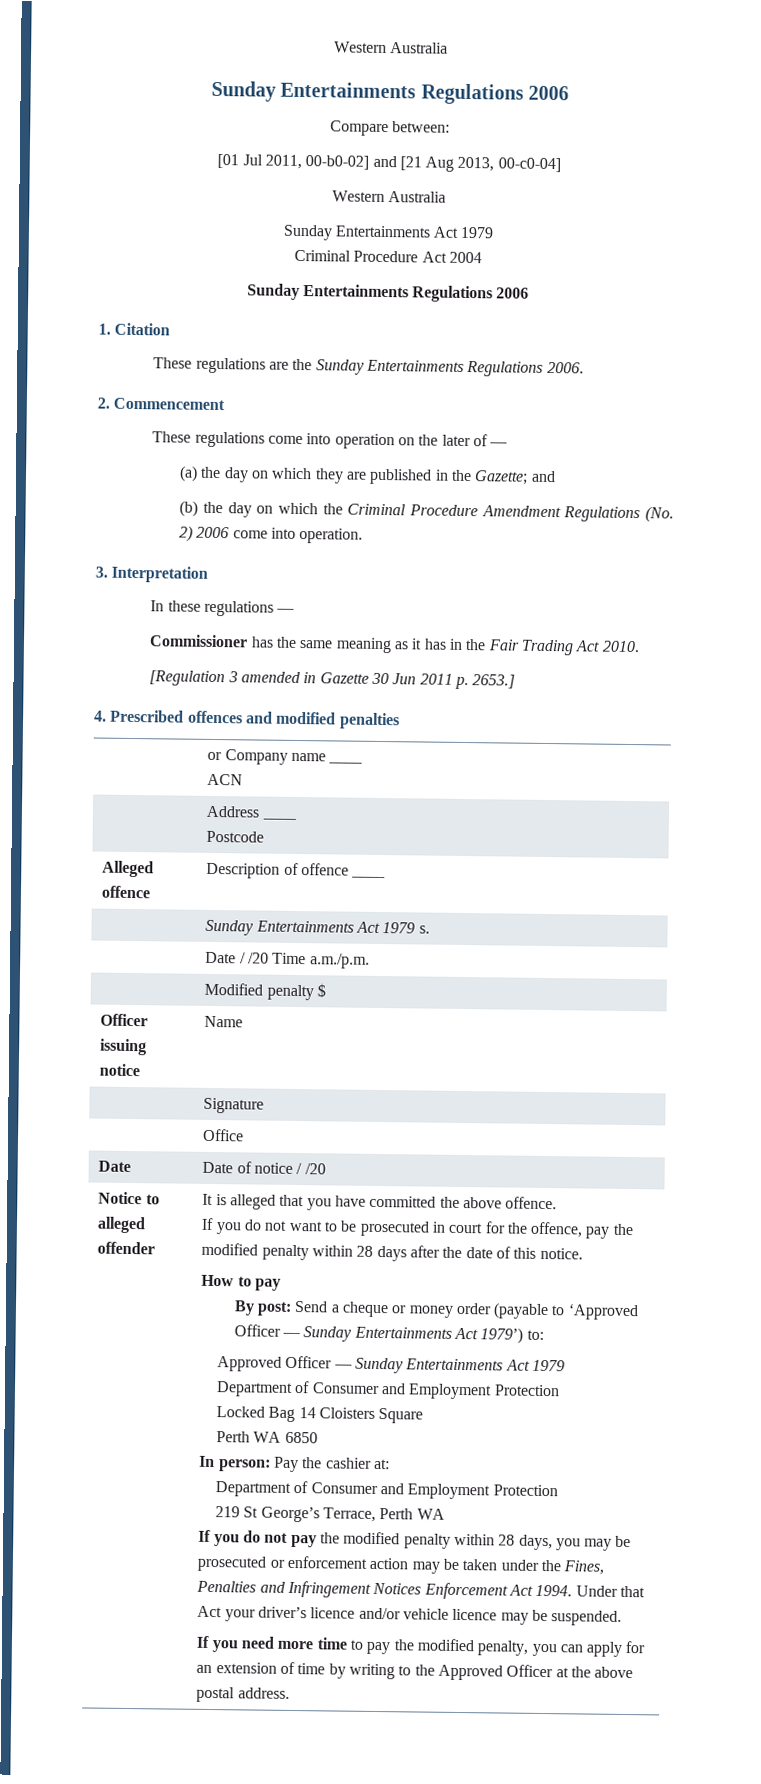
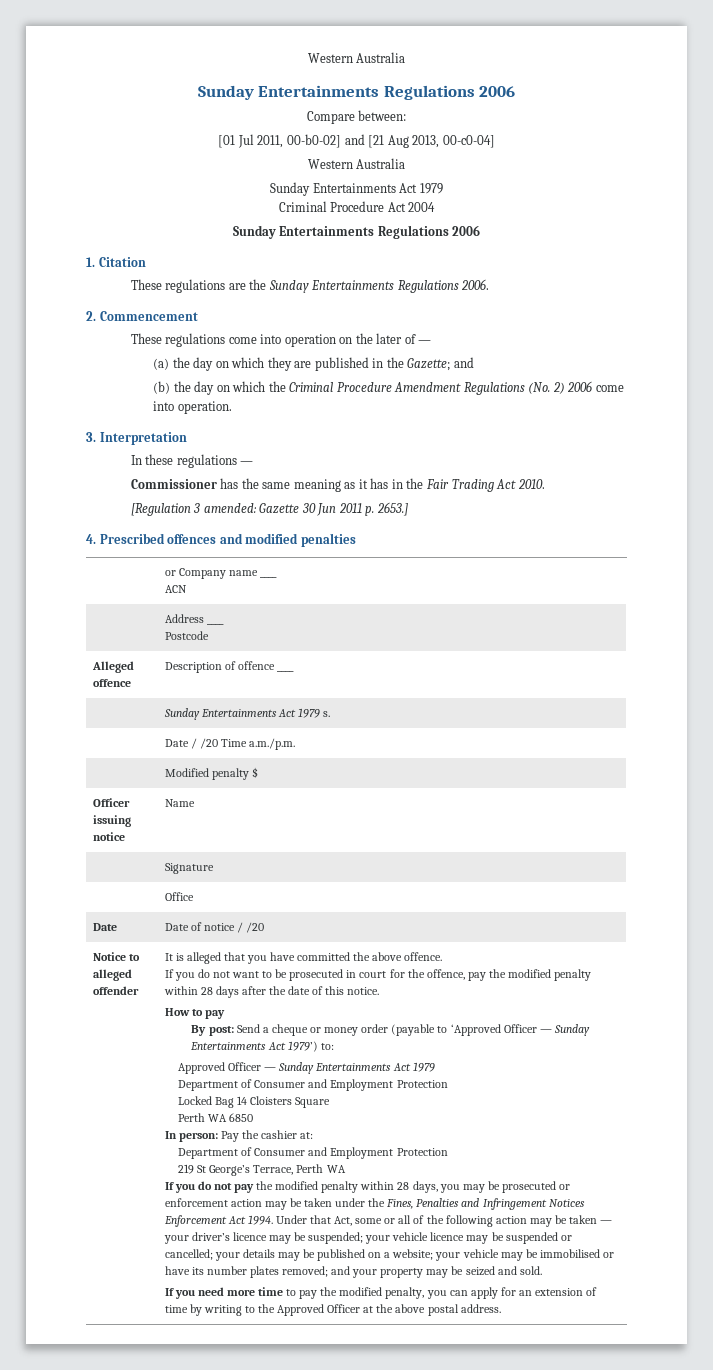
[241,671,317,684] amended in -> [203,503,257,513] amended:
[197,1605,623,1626] Act your driver’s licence and/or vehicle licence may be suspended. -> [334,1215,613,1227] [163,1232,572,1244] [164,1249,615,1261] [164,1266,542,1278] Act, some or all of the following action may be taken — your driver’s licence may be suspended; your vehicle licence may be suspended or cancelled; your details may be published on a website; your vehicle may be immobilised or have its number plates removed; and your property may be seized and sold.

